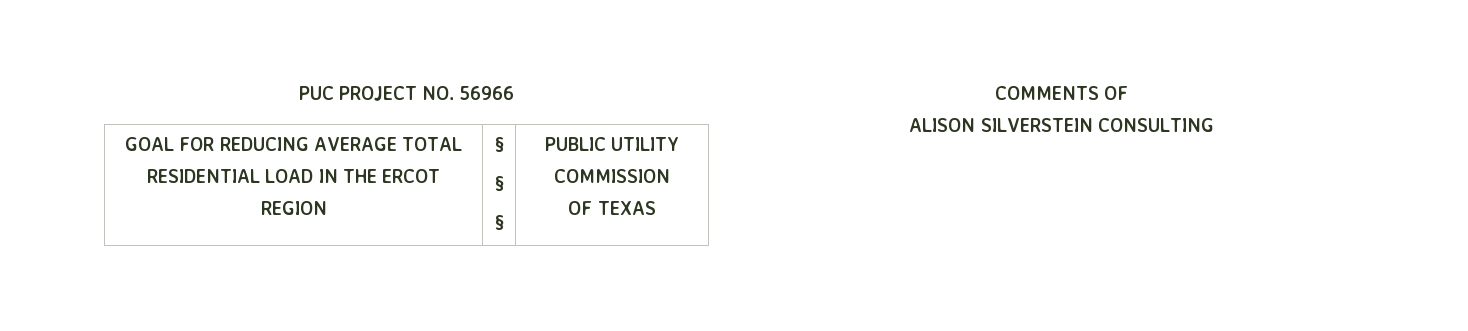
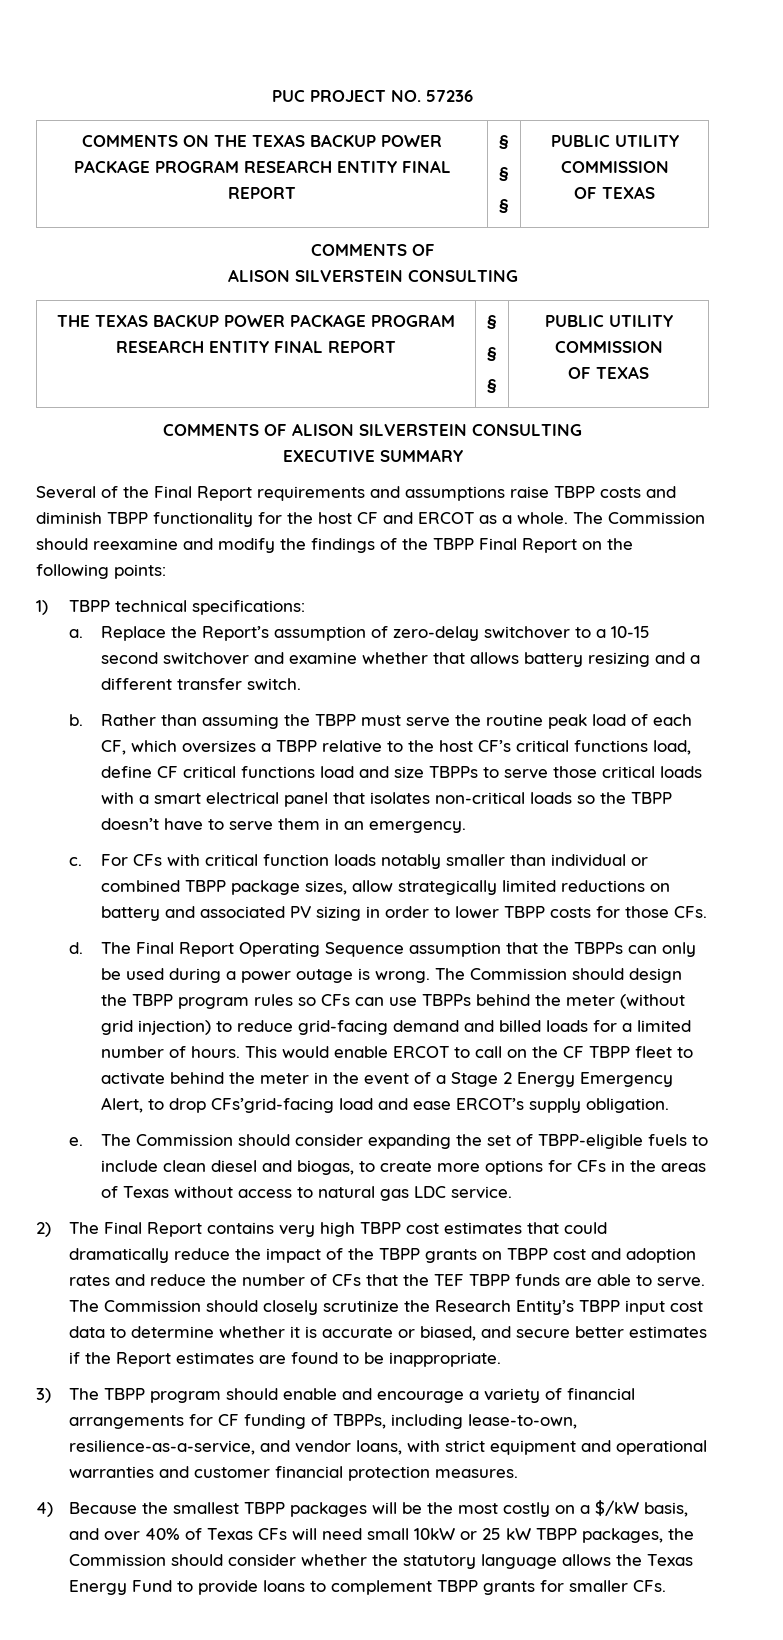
[459,86,515,100] [125,137,462,151] [147,169,440,183] [260,201,327,215] 56966 // GOAL FOR REDUCING AVERAGE TOTAL RESIDENTIAL LOAD IN THE ERCOT REGION -> [426,90,473,102] [82,134,442,147] [73,160,451,173] [228,187,296,199] 57236 // COMMENTS ON THE TEXAS BACKUP POWER PACKAGE PROGRAM RESEARCH ENTITY FINAL REPORT
(1214, 125) none -> [56,314,455,327] [116,340,396,353] [487,315,497,329] [487,347,497,361] [487,379,497,393] [544,315,673,327] [554,341,663,353] [568,366,649,379] [163,423,582,436] [282,449,463,462] [36,486,676,501] [36,512,705,527] [36,538,633,553] [36,564,166,579] [36,600,305,615] [68,626,651,641] [101,652,701,667] [101,678,302,690] [68,714,693,729] [101,740,692,755] [101,766,703,779] [101,792,673,807] [101,818,467,833] [68,854,649,869] [101,880,671,895] [101,906,708,921] [68,942,697,957] [101,968,683,983] [101,994,686,1009] [101,1020,692,1035] [101,1046,694,1058] [101,1072,674,1087] [101,1097,670,1113] [68,1134,709,1149] [101,1160,707,1175] [101,1186,513,1201] [36,1222,607,1237] [68,1248,696,1263] [68,1274,705,1287] [68,1300,703,1315] [68,1326,707,1341] [68,1352,501,1367] [36,1388,635,1403] [68,1414,577,1429] [68,1440,707,1455] [68,1466,518,1481] [36,1500,688,1517] [68,1528,694,1543] [68,1554,693,1569] [68,1580,666,1595] // THE TEXAS BACKUP POWER PACKAGE PROGRAM RESEARCH ENTITY FINAL REPORT | § // § // § | PUBLIC UTILITY COMMISSION // OF TEXAS // COMMENTS OF ALISON SILVERSTEIN CONSULTING // EXECUTIVE SUMMARY // Several of the Final Report requirements and assumptions raise TBPP costs and diminish TBPP functionality for the host CF and ERCOT as a whole. The Commission should reexamine and modify the findings of the TBPP Final Report on the following points: // 1) TBPP technical specifications: // a. Replace the Report’s assumption of zero-delay switchover to a 10-15 second switchover and examine whether that allows battery resizing and a different transfer switch. // b. Rather than assuming the TBPP must serve the routine peak load of each CF, which oversizes a TBPP relative to the host CF’s critical functions load, define CF critical functions load and size TBPPs to serve those critical loads with a smart electrical panel that isolates non-critical loads so the TBPP doesn’t have to serve them in an emergency. // c. For CFs with critical function loads notably smaller than individual or combined TBPP package sizes, allow strategically limited reductions on battery and associated PV sizing in order to lower TBPP costs for those CFs. // d. The Final Report Operating Sequence assumption that the TBPPs can only be used during a power outage is wrong. The Commission should design the TBPP program rules so CFs can use TBPPs behind the meter (without grid injection) to reduce grid-facing demand and billed loads for a limited number of hours. This would enable ERCOT to call on the CF TBPP fleet to activate behind the meter in the event of a Stage 2 Energy Emergency Alert, to drop CFs’grid-facing load and ease ERCOT’s supply obligation. // e. The Commission should consider expanding the set of TBPP-eligible fuels to include clean diesel and biogas, to create more options for CFs in the areas of Texas without access to natural gas LDC service. // 2) The Final Report contains very high TBPP cost estimates that could dramatically reduce the impact of the TBPP grants on TBPP cost and adoption rates and reduce the number of CFs that the TEF TBPP funds are able to serve. The Commission should closely scrutinize the Research Entity’s TBPP input cost data to determine whether it is accurate or biased, and secure better estimates if the Report estimates are found to be inappropriate. // 3) The TBPP program should enable and encourage a variety of financial arrangements for CF funding of TBPPs, including lease-to-own, resilience-as-a-service, and vendor loans, with strict equipment and operational warranties and customer financial protection measures. // 4) Because the smallest TBPP packages will be the most costly on a $/kW basis, and over 40% of Texas CFs will need small 10kW or 25 kW TBPP packages, the Commission should consider whether the statutory language allows the Texas Energy Fund to provide loans to complement TBPP grants for smaller CFs.

